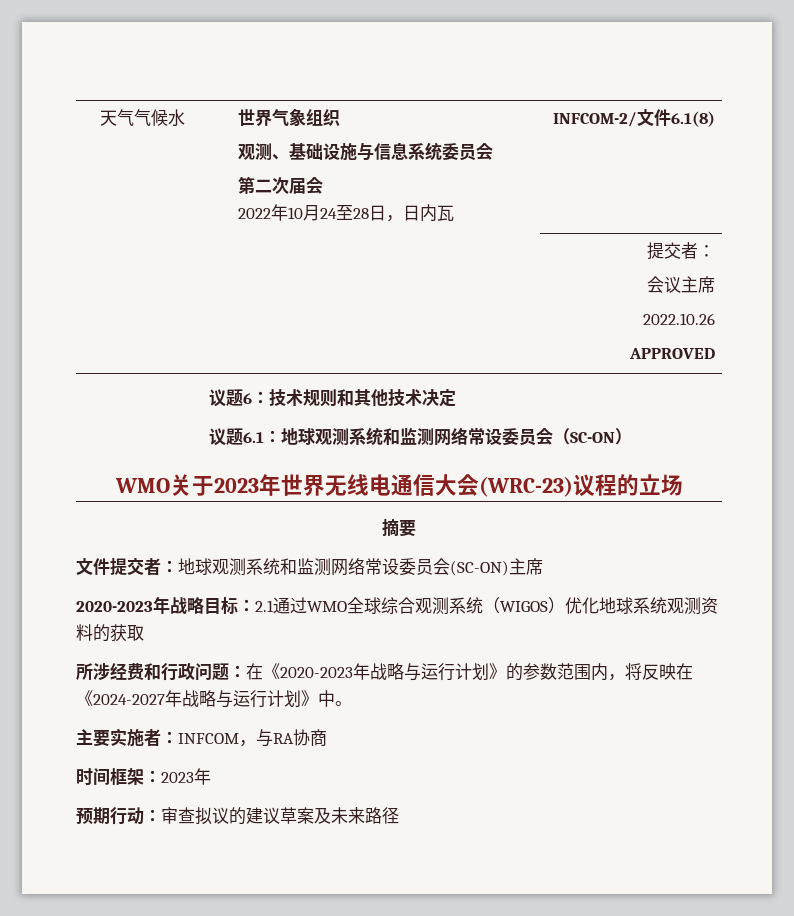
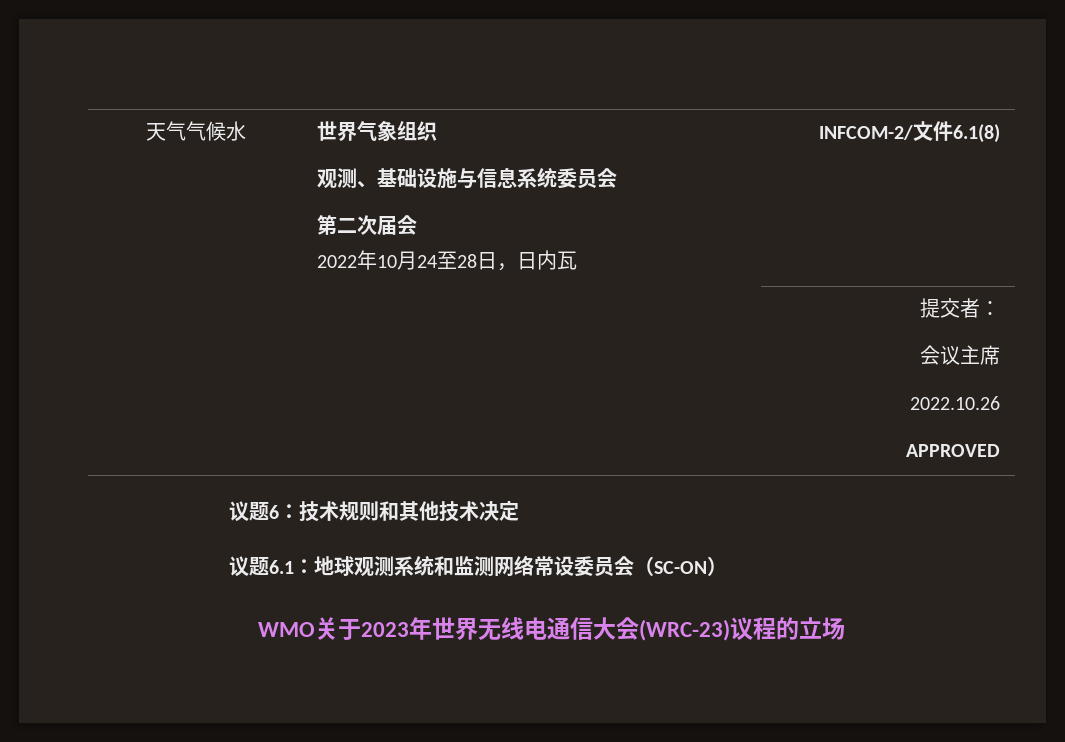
[382,519,416,537] [76,558,543,576] [76,596,718,615] [76,624,144,642] [76,663,693,681] [76,690,352,708] [76,728,327,747] [76,768,211,786] [76,807,399,825] // 摘要 // 文件提交者：地球观测系统和监测网络常设委员会(SC-ON)主席 // 2020-2023年战略目标：2.1通过WMO全球综合观测系统（WIGOS）优化地球系统观测资料的获取 // 所涉经费和行政问题：在《2020-2023年战略与运行计划》的参数范围内，将反映在《2024-2027年战略与运行计划》中。 // 主要实施者：INFCOM，与RA协商 // 时间框架：2023年 // 预期行动：审查拟议的建议草案及未来路径 -> (845, 628) none

